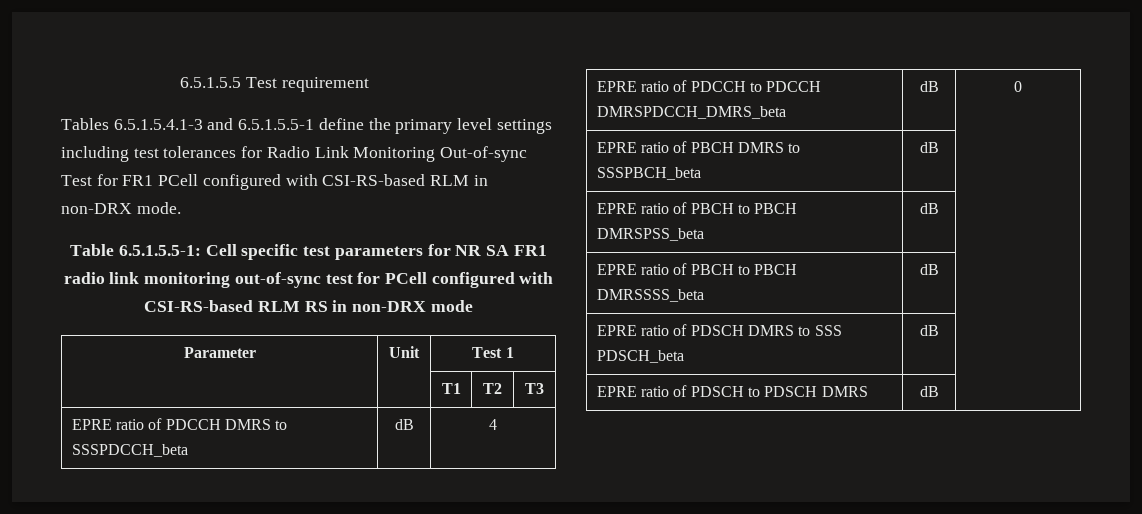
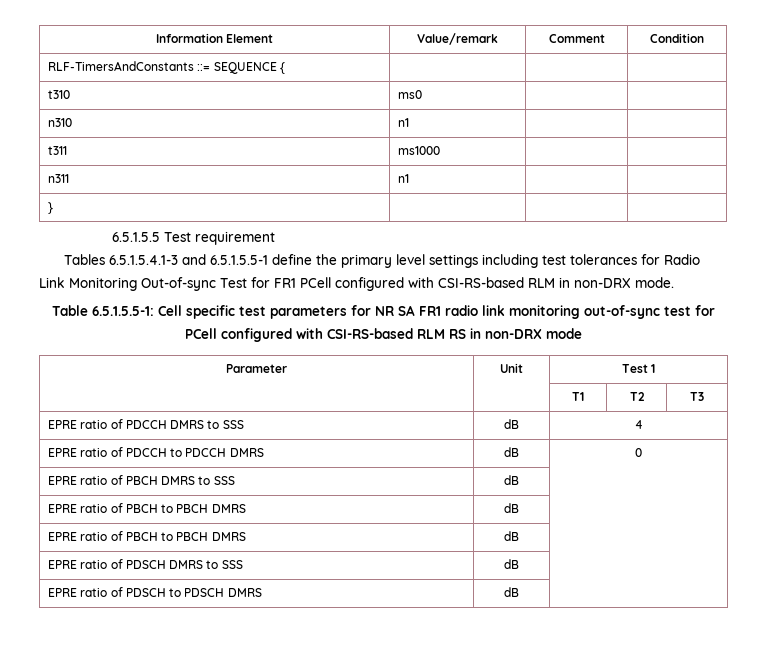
(180, 82) none -> [155,33,274,43] [417,33,498,45] [548,34,605,43] [650,33,704,43] [48,61,285,74] [48,90,71,99] [398,90,423,99] [48,118,73,127] [398,118,410,127] [48,146,68,155] [398,146,441,155] [48,174,70,183] [398,174,410,183] [48,202,54,214] Information Element | Value/remark | Comment | Condition // RLF-TimersAndConstants ::= SEQUENCE { | | | // t310 | ms0 | | // n310 | n1 | | // t311 | ms1000 | | // n311 | n1 | | // } | | | //
[71,444,188,457] SSSPDCCH_beta -> [222,420,244,429] SSS
[596,106,786,119] DMRSPDCCH_DMRS_beta -> [229,448,264,457] DMRS
[596,167,701,180] [919,142,939,153] [596,202,798,214] [596,228,704,241] [919,203,939,214] [596,263,798,275] [596,289,704,302] SSSPBCH_beta | dB | // EPRE ratio of PBCH to PBCH DMRSPSS_beta | dB | // EPRE ratio of PBCH to PBCH DMRSSSS_beta -> [213,476,235,485] [504,475,519,485] [48,503,246,513] [504,503,519,513] [48,531,246,541] SSS | dB | // EPRE ratio of PBCH to PBCH DMRS | dB | // EPRE ratio of PBCH to PBCH DMRS
[596,350,684,363] PDSCH_beta -> (243, 564) none

